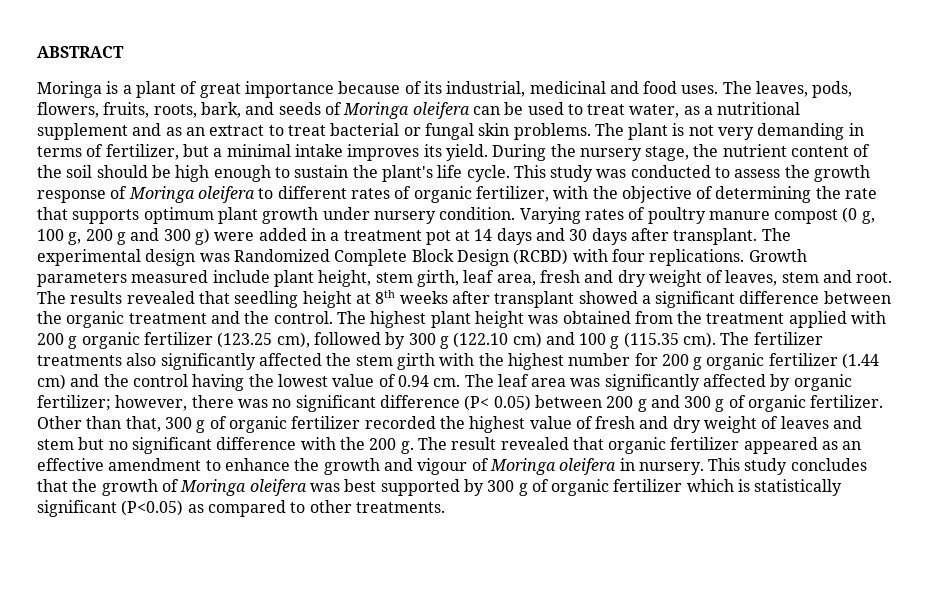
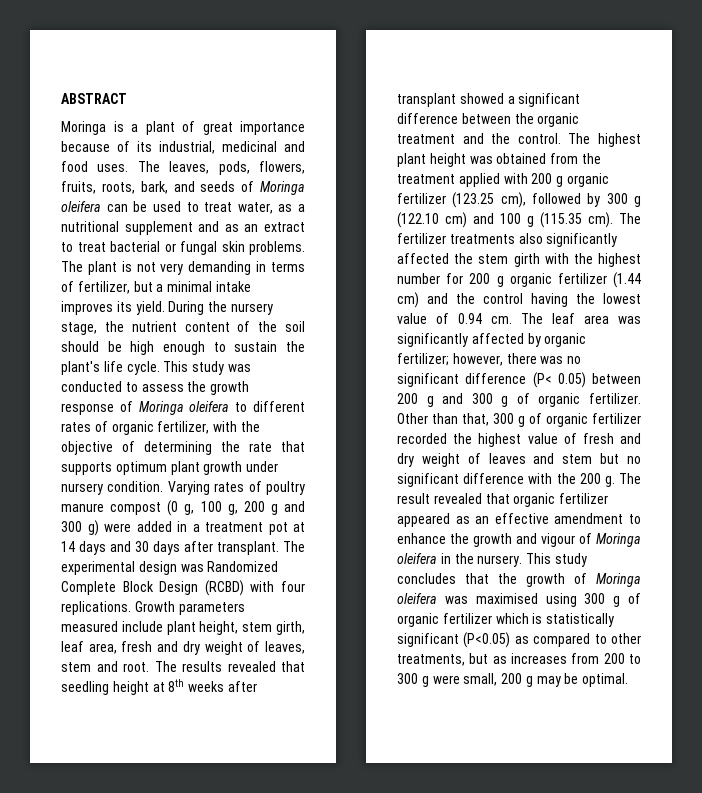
(635, 464) none -> [454,553,474,564] the
[344,479,484,496] best supported by -> [475,593,577,607] maximised using
[355,502,445,513] treatments. -> [397,653,641,666] [397,673,629,687] treatments, but as increases from 200 to 300 g were small, 200 g may be optimal.

